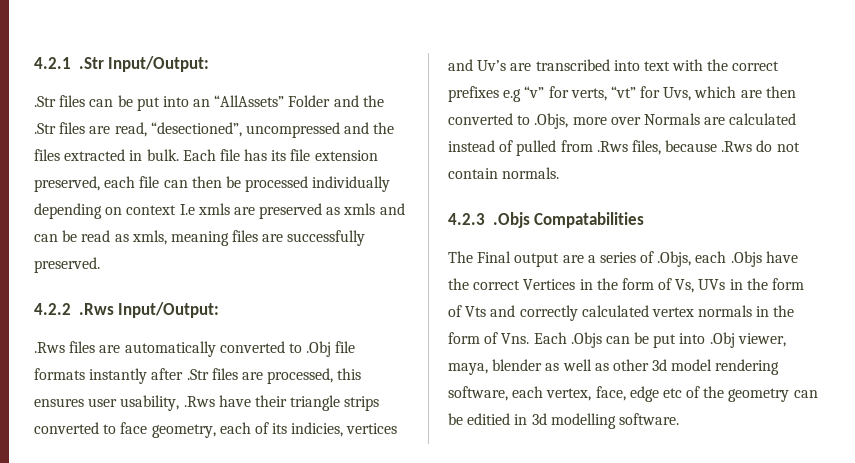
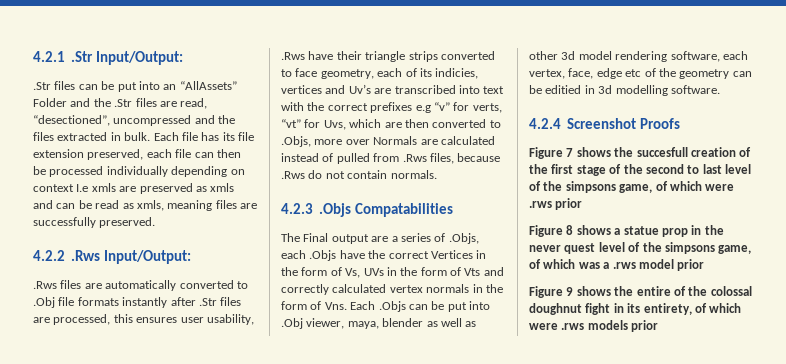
(679, 419) none -> [529,118,681,129] [529,147,752,159] [529,164,751,176] [529,181,735,193] [529,198,583,210] [529,225,724,237] [529,242,752,254] [529,259,705,271] [529,286,752,298] [529,303,742,315] [529,320,659,332] // 4.2.4 Screenshot Proofs // Figure 7 shows the succesfull creation of the first stage of the second to last level of the simpsons game, of which were .rws prior // Figure 8 shows a statue prop in the never quest level of the simpsons game, of which was a .rws model prior // Figure 9 shows the entire of the colossal doughnut fight in its entirety, of which were .rws models prior

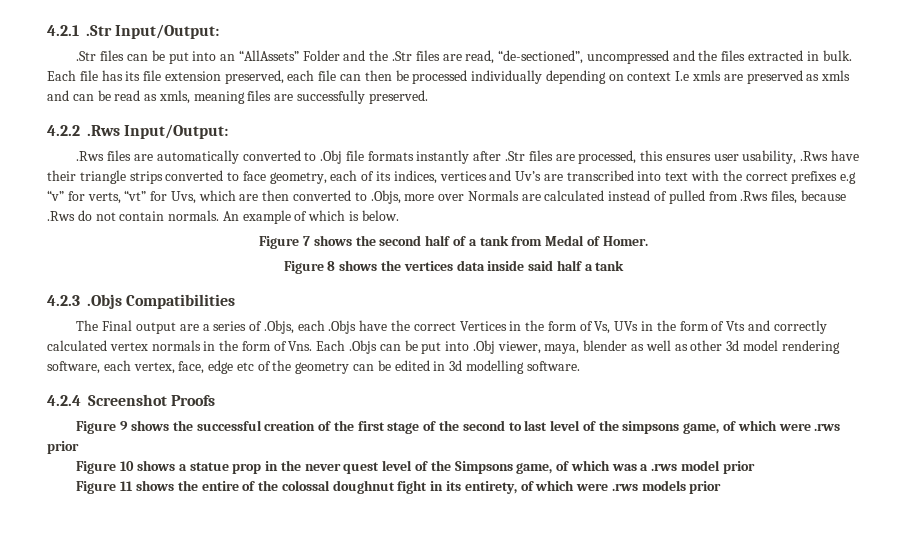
[33,115,110,126] “desectioned”, -> [498,50,584,64] “de-sectioned”,
[435,68,479,79] indicies, -> [393,170,437,184] indices,
(437, 174) none -> [222,210,399,224] [259,235,648,249] [283,260,625,274] An example of which is below. // Figure 7 shows the second half of a tank from Medal of Homer. // Figure 8 shows the vertices data inside said half a tank
[355,203,454,217] Compatabilities -> [126,294,236,309] Compatibilities
[545,85,582,94] editied -> [394,360,430,371] edited
[566,147,688,157] 7 shows the succesfull -> [120,420,262,431] 9 shows the successful
[566,225,574,235] 8 -> [120,461,135,471] 10
[664,242,715,254] simpsons -> [454,461,513,474] Simpsons
[566,287,574,296] 9 -> [120,481,134,491] 11

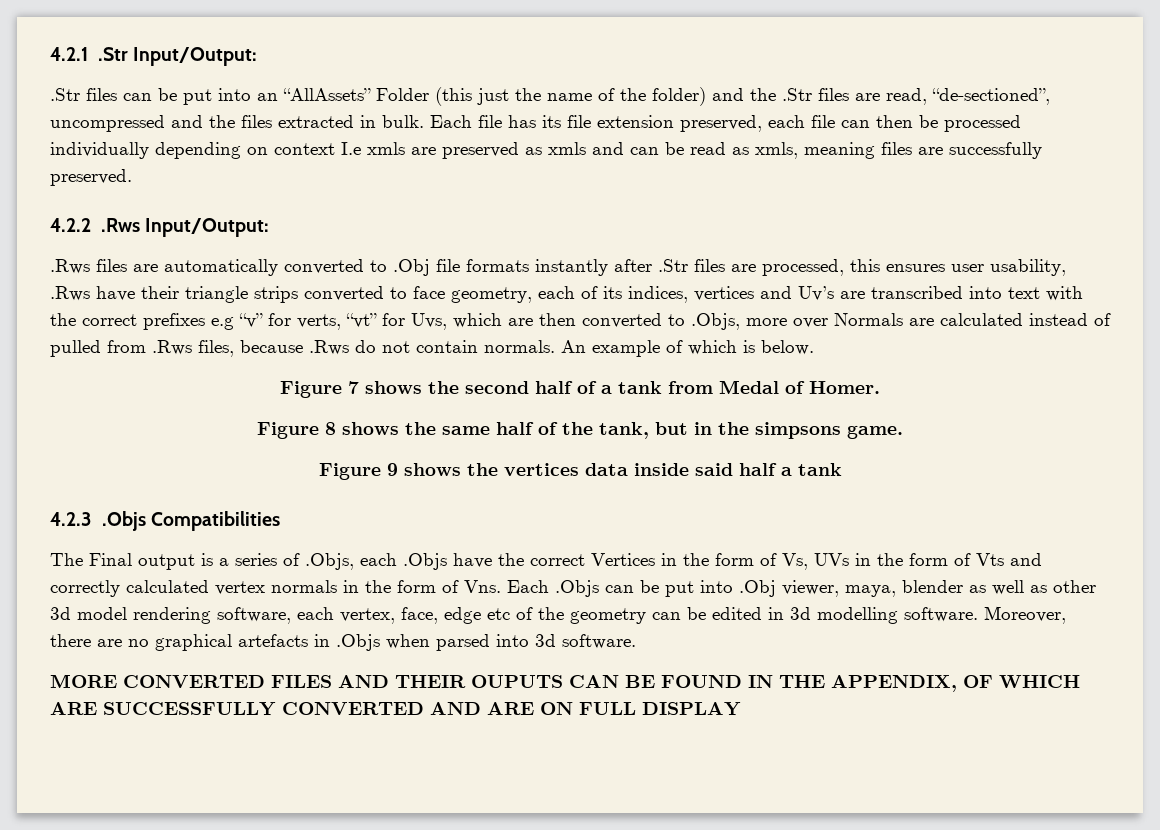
(340, 55) none -> [435,87,706,106] (this just the name of the folder)
(401, 265) none -> [442,422,903,439] [318,463,498,480] same half of the tank, but in the simpsons game. // Figure 9 shows the
[179,324,199,331] are -> [201,553,213,566] is
[47,394,216,406] [76,420,841,434] [47,441,79,454] [76,460,755,474] [76,480,722,494] // 4.2.4 Screenshot Proofs // Figure 9 shows the successful creation of the first stage of the second to last level of the simpsons game, of which were .rws prior // Figure 10 shows a statue prop in the never quest level of the Simpsons game, of which was a .rws model prior // Figure 11 shows the entire of the colossal doughnut fight in its entirety, of which were .rws models prior -> [984,606,1066,624] [50,634,636,651] [50,674,1080,692] [50,702,741,716] Moreover, there are no graphical artefacts in .Objs when parsed into 3d software. // MORE CONVERTED FILES AND THEIR OUPUTS CAN BE FOUND IN THE APPENDIX, OF WHICH ARE SUCCESSFULLY CONVERTED AND ARE ON FULL DISPLAY

